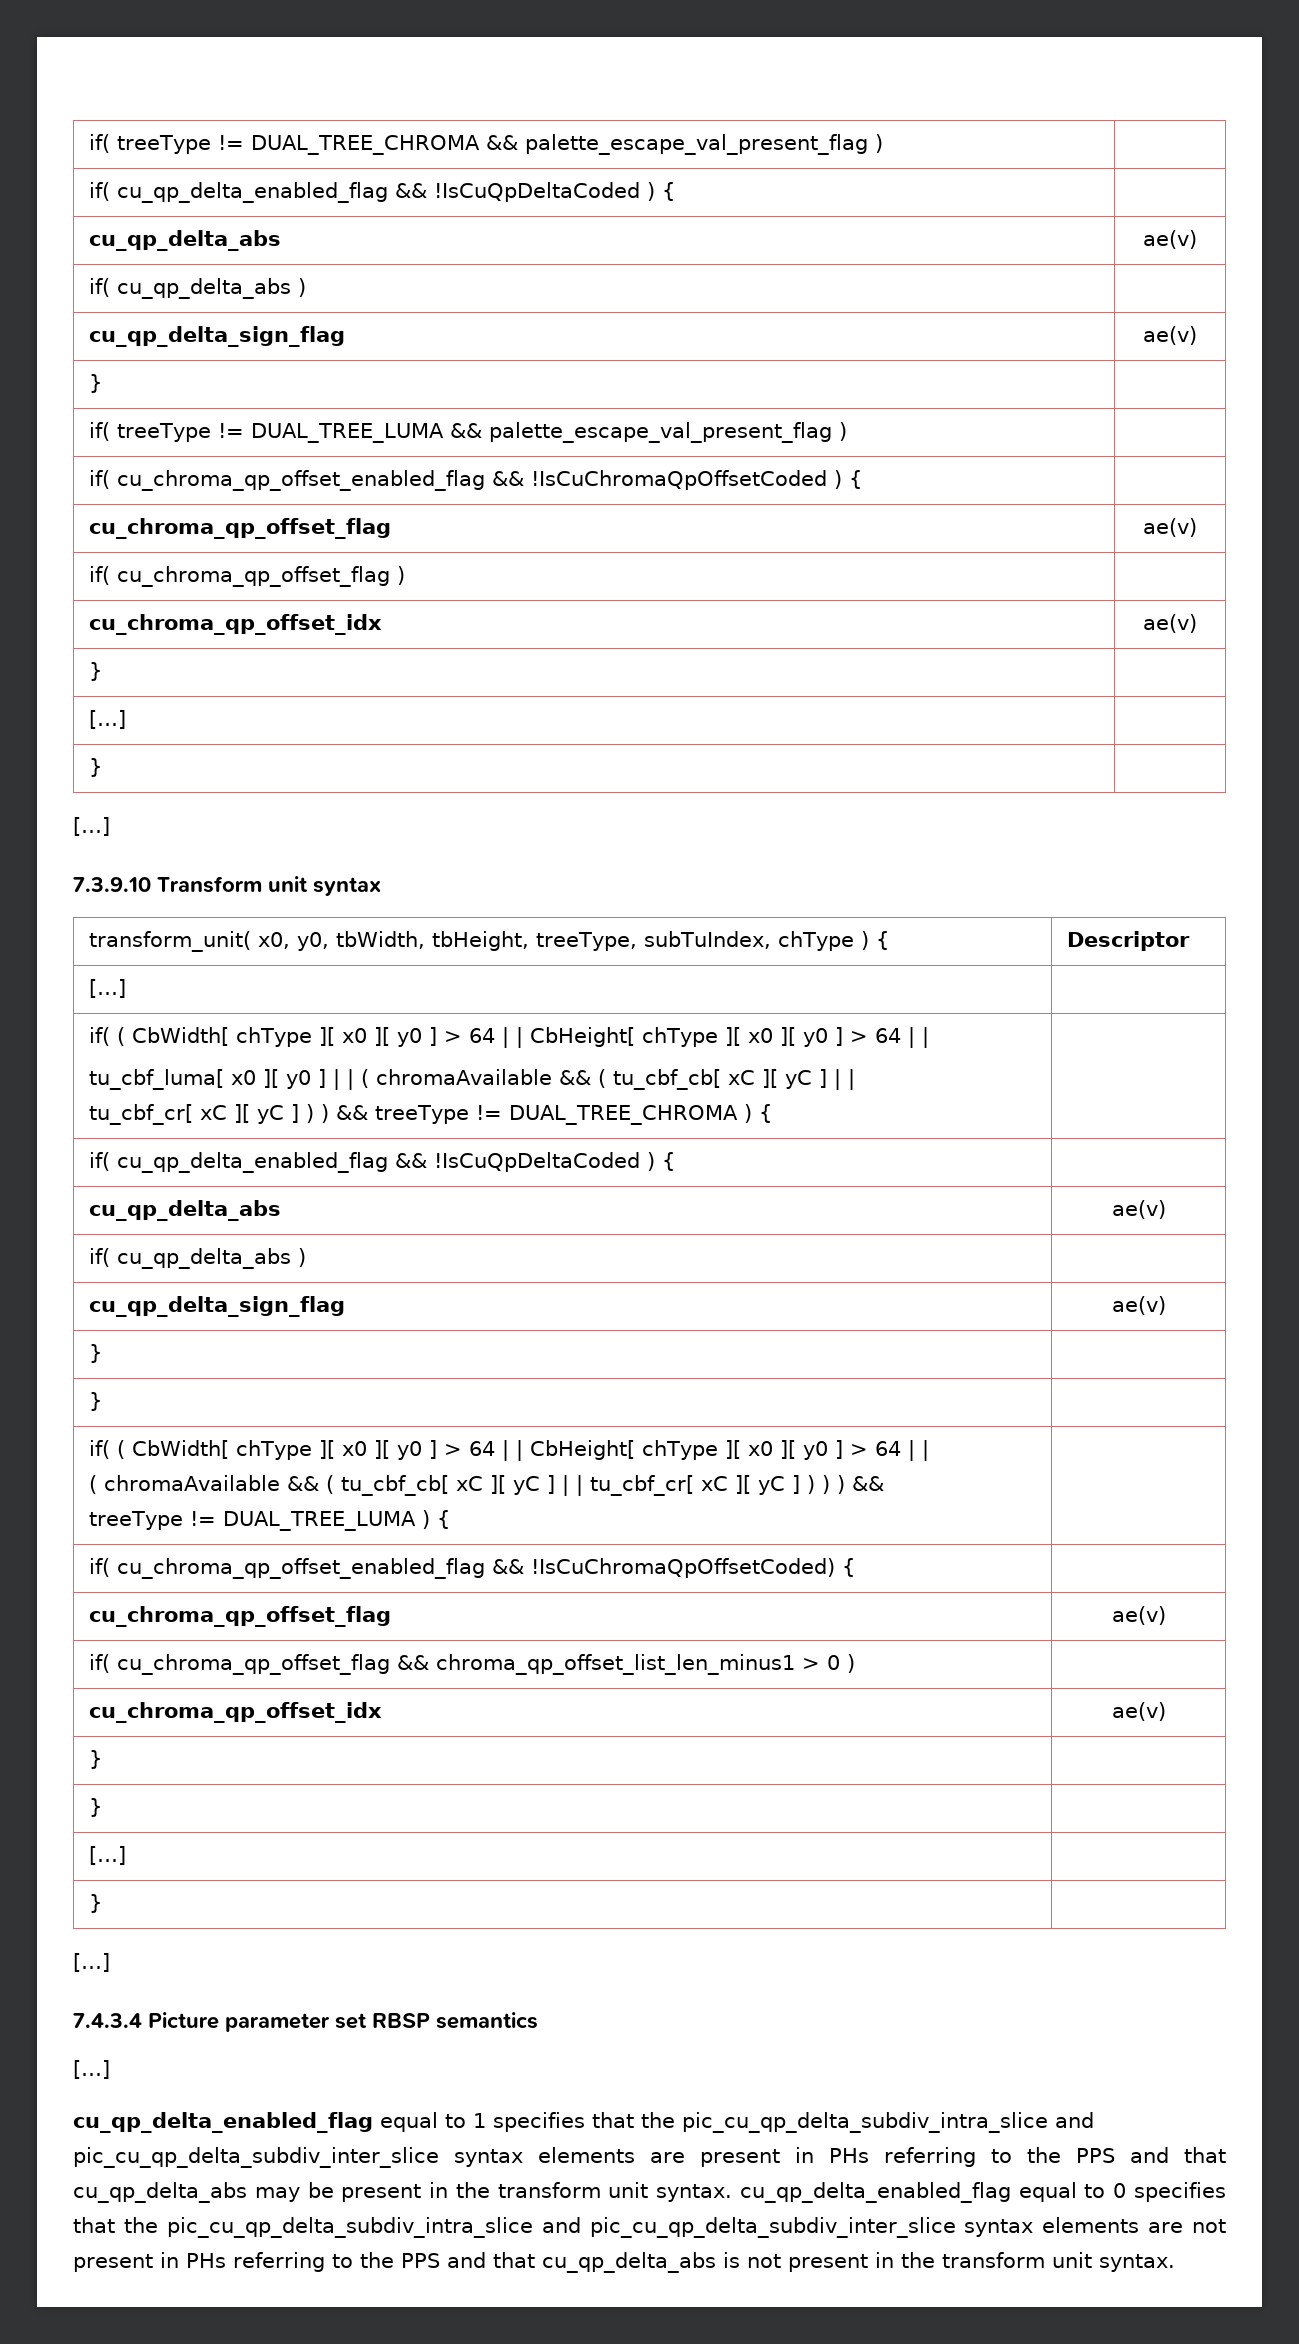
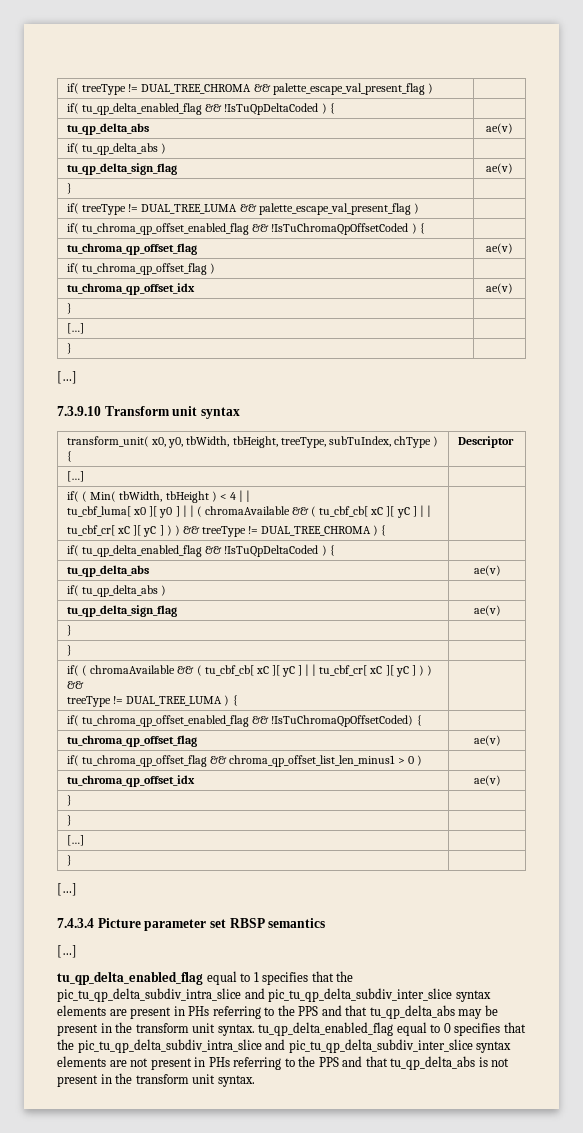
[117,182,676,203] [89,230,282,251] [1143,230,1197,249] [89,278,307,299] [89,326,346,347] cu_qp_delta_enabled_flag && !IsCuQpDeltaCoded ) { | // cu_qp_delta_abs | ae(v) // if( cu_qp_delta_abs ) | // cu_qp_delta_sign_flag -> [82,103,335,115] [67,123,150,135] [486,123,513,134] [67,143,167,155] [67,163,178,175] tu_qp_delta_enabled_flag && !IsTuQpDeltaCoded ) { | // tu_qp_delta_abs | ae(v) // if( tu_qp_delta_abs ) | // tu_qp_delta_sign_flag
[117,470,863,491] [89,518,392,539] [1143,518,1197,537] [89,566,406,587] [89,614,383,635] cu_chroma_qp_offset_enabled_flag && !IsCuChromaQpOffsetCoded ) { | // cu_chroma_qp_offset_flag | ae(v) // if( cu_chroma_qp_offset_flag ) | // cu_chroma_qp_offset_idx -> [82,223,425,235] [67,243,198,255] [486,243,513,254] [67,263,216,275] [67,283,196,295] tu_chroma_qp_offset_enabled_flag && !IsTuChromaQpOffsetCoded ) { | // tu_chroma_qp_offset_flag | ae(v) // if( tu_chroma_qp_offset_flag ) | // tu_chroma_qp_offset_idx
[132,1027,902,1048] CbWidth[ chType ][ x0 ][ y0 ] > 64 | | CbHeight[ chType ][ x0 ][ y0 ] > 64 -> [90,491,236,503] Min( tbWidth, tbHeight ) < 4
[117,1152,676,1173] [89,1200,282,1221] [1111,1200,1166,1219] [89,1248,307,1269] [89,1296,346,1317] cu_qp_delta_enabled_flag && !IsCuQpDeltaCoded ) { | // cu_qp_delta_abs | ae(v) // if( cu_qp_delta_abs ) | // cu_qp_delta_sign_flag -> [82,545,335,557] [67,565,150,577] [473,565,501,576] [67,585,167,597] [67,605,178,617] tu_qp_delta_enabled_flag && !IsTuQpDeltaCoded ) { | // tu_qp_delta_abs | ae(v) // if( tu_qp_delta_abs ) | // tu_qp_delta_sign_flag
[132,1440,930,1461] [89,1475,98,1494] CbWidth[ chType ][ x0 ][ y0 ] > 64 | | CbHeight[ chType ][ x0 ][ y0 ] > 64 | | // ( -> (88, 670) none
[837,1475,846,1494] ) -> (433, 670) none
[117,1558,856,1579] [89,1606,392,1627] [1111,1606,1166,1625] [89,1654,391,1675] cu_chroma_qp_offset_enabled_flag && !IsCuChromaQpOffsetCoded) { | // cu_chroma_qp_offset_flag | ae(v) // if( cu_chroma_qp_offset_flag -> [82,715,422,727] [67,735,198,747] [473,735,501,746] [67,755,208,767] tu_chroma_qp_offset_enabled_flag && !IsTuChromaQpOffsetCoded) { | // tu_chroma_qp_offset_flag | ae(v) // if( tu_chroma_qp_offset_flag
[89,1702,383,1723] cu_chroma_qp_offset_idx -> [67,775,196,787] tu_chroma_qp_offset_idx
[73,2112,373,2133] cu_qp_delta_enabled_flag -> [57,971,203,985] tu_qp_delta_enabled_flag
[682,2112,1094,2133] [73,2147,439,2168] pic_cu_qp_delta_subdiv_intra_slice and pic_cu_qp_delta_subdiv_inter_slice -> [57,988,453,1002] pic_tu_qp_delta_subdiv_intra_slice and pic_tu_qp_delta_subdiv_inter_slice
[73,2182,247,2203] cu_qp_delta_abs -> [369,1005,455,1019] tu_qp_delta_abs
[739,2182,1011,2203] cu_qp_delta_enabled_flag -> [258,1022,394,1036] tu_qp_delta_enabled_flag
[166,2217,956,2238] pic_cu_qp_delta_subdiv_intra_slice and pic_cu_qp_delta_subdiv_inter_slice -> [77,1039,473,1053] pic_tu_qp_delta_subdiv_intra_slice and pic_tu_qp_delta_subdiv_inter_slice
[542,2252,716,2273] cu_qp_delta_abs -> [390,1056,476,1070] tu_qp_delta_abs

